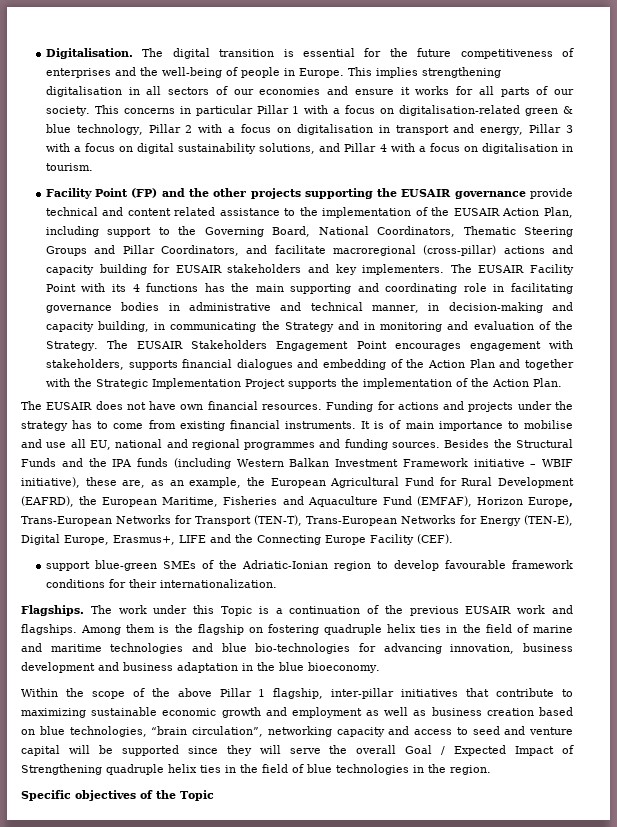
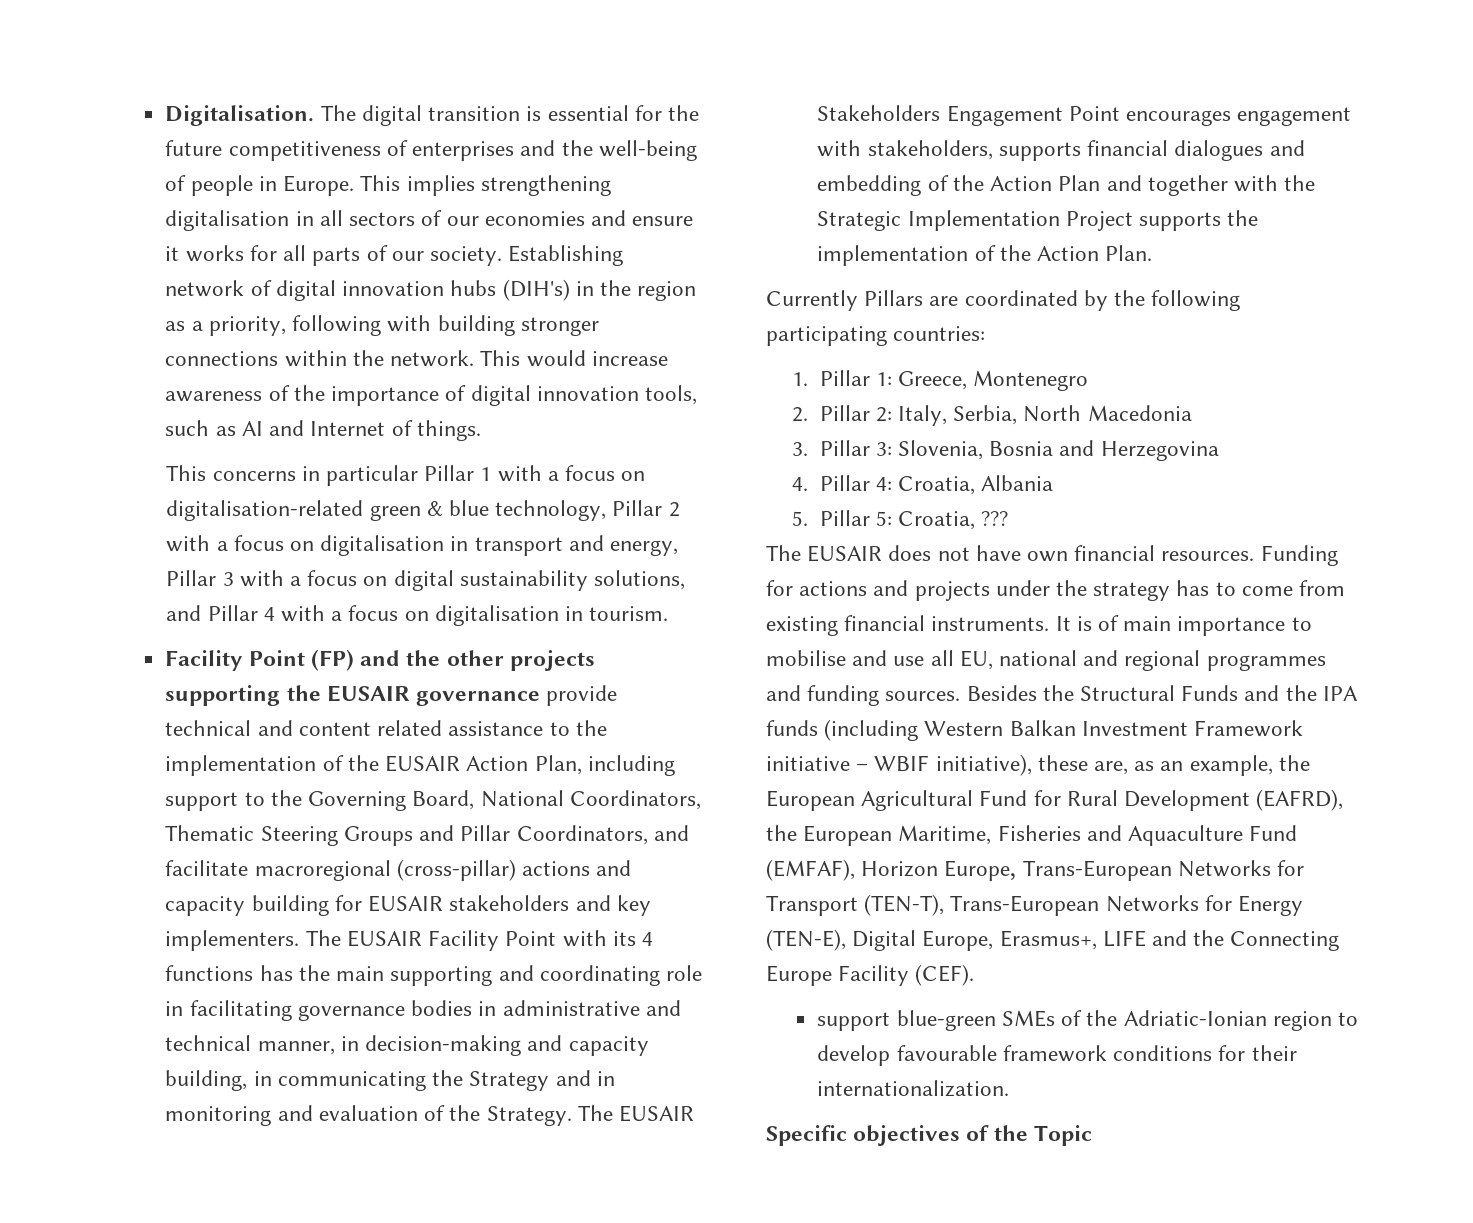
(90, 111) none -> [508,245,624,266] [165,279,697,301] [165,315,599,336] [165,350,668,367] [165,385,697,406] [165,420,481,441] Establishing network of digital innovation hubs (DIH's) in the region as a priority, following with building stronger connections within the network. This would increase awareness of the importance of digital innovation tools, such as AI and Internet of things. //
(562, 382) none -> [766,290,1241,311] [766,326,986,346] [792,370,1089,391] [792,405,1192,426] [792,440,1219,461] [792,475,1054,495] [792,510,1009,530] // Currently Pillars are coordinated by the following participating countries: // 1. Pillar 1: Greece, Montenegro // 2. Pillar 2: Italy, Serbia, North Macedonia // 3. Pillar 3: Slovenia, Bosnia and Herzegovina // 4. Pillar 4: Croatia, Albania // 5. Pillar 5: Croatia, ???
[21,605,573,616] [21,624,573,635] [21,643,573,654] [21,662,380,673] [21,688,573,699] [21,707,573,718] [21,726,573,737] [21,745,575,756] [21,764,491,775] // Flagships. The work under this Topic is a continuation of the previous EUSAIR work and flagships. Among them is the flagship on fostering quadruple helix ties in the field of marine and maritime technologies and blue bio-technologies for advancing innovation, business development and business adaptation in the blue bioeconomy. // Within the scope of the above Pillar 1 flagship, inter-pillar initiatives that contribute to maximizing sustainable economic growth and employment as well as business creation based on blue technologies, “brain circulation”, networking capacity and access to seed and venture capital will be supported since they will serve the overall Goal / Expected Impact of Strengthening quadruple helix ties in the field of blue technologies in the region. -> (1010, 1088) none

